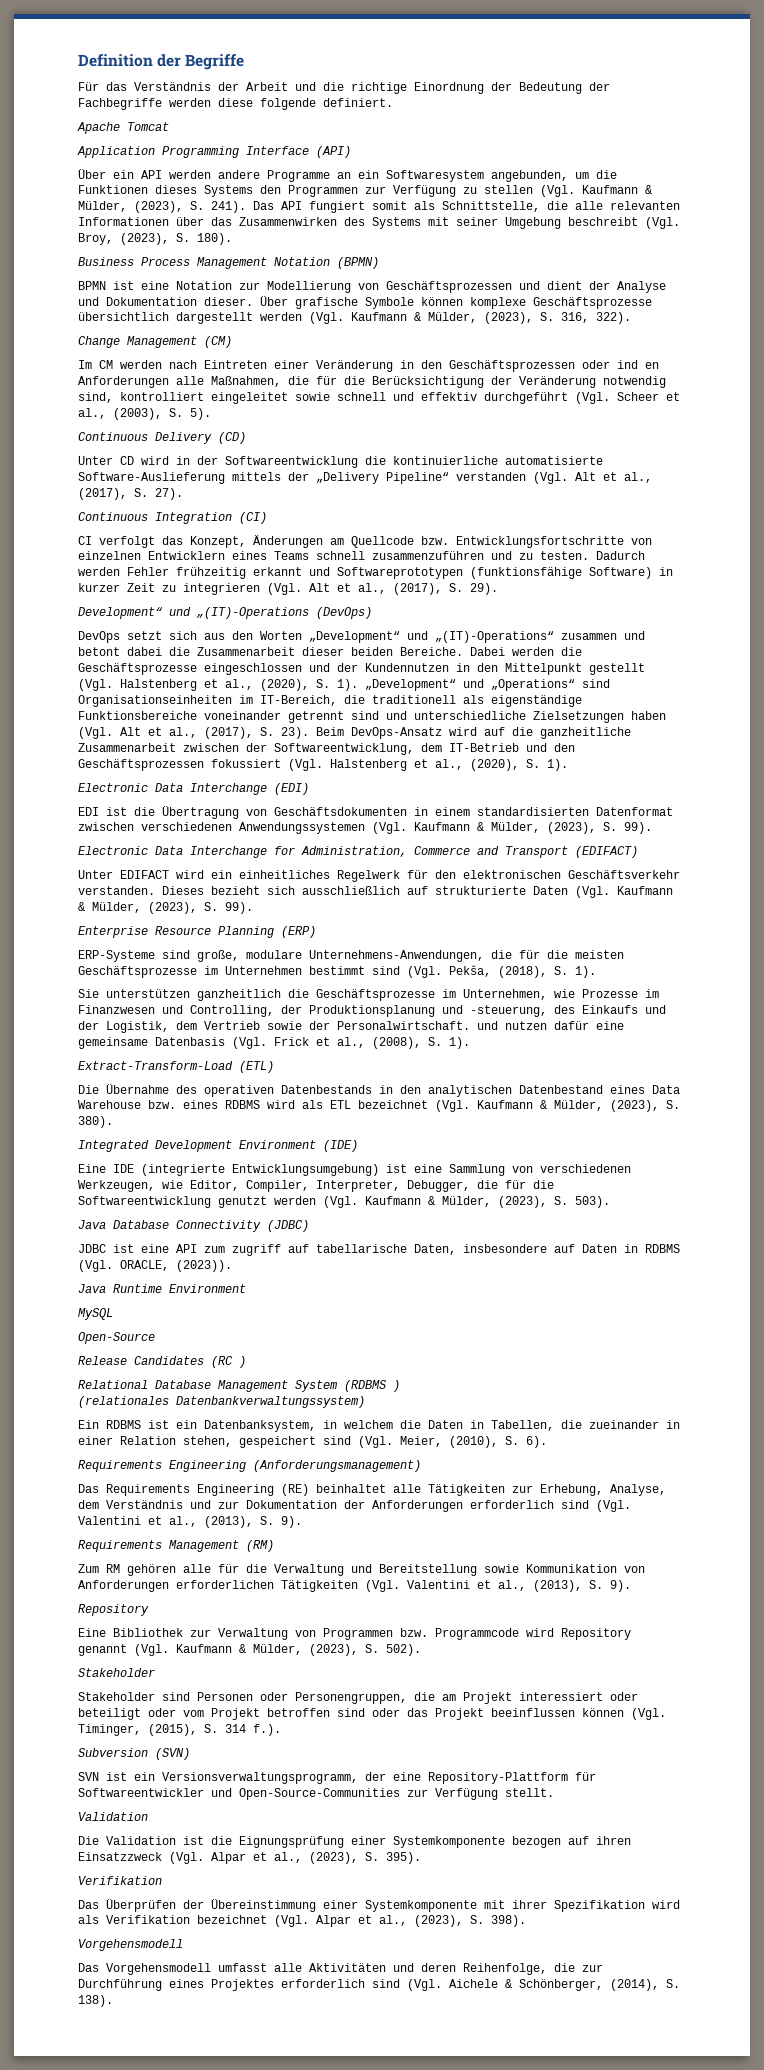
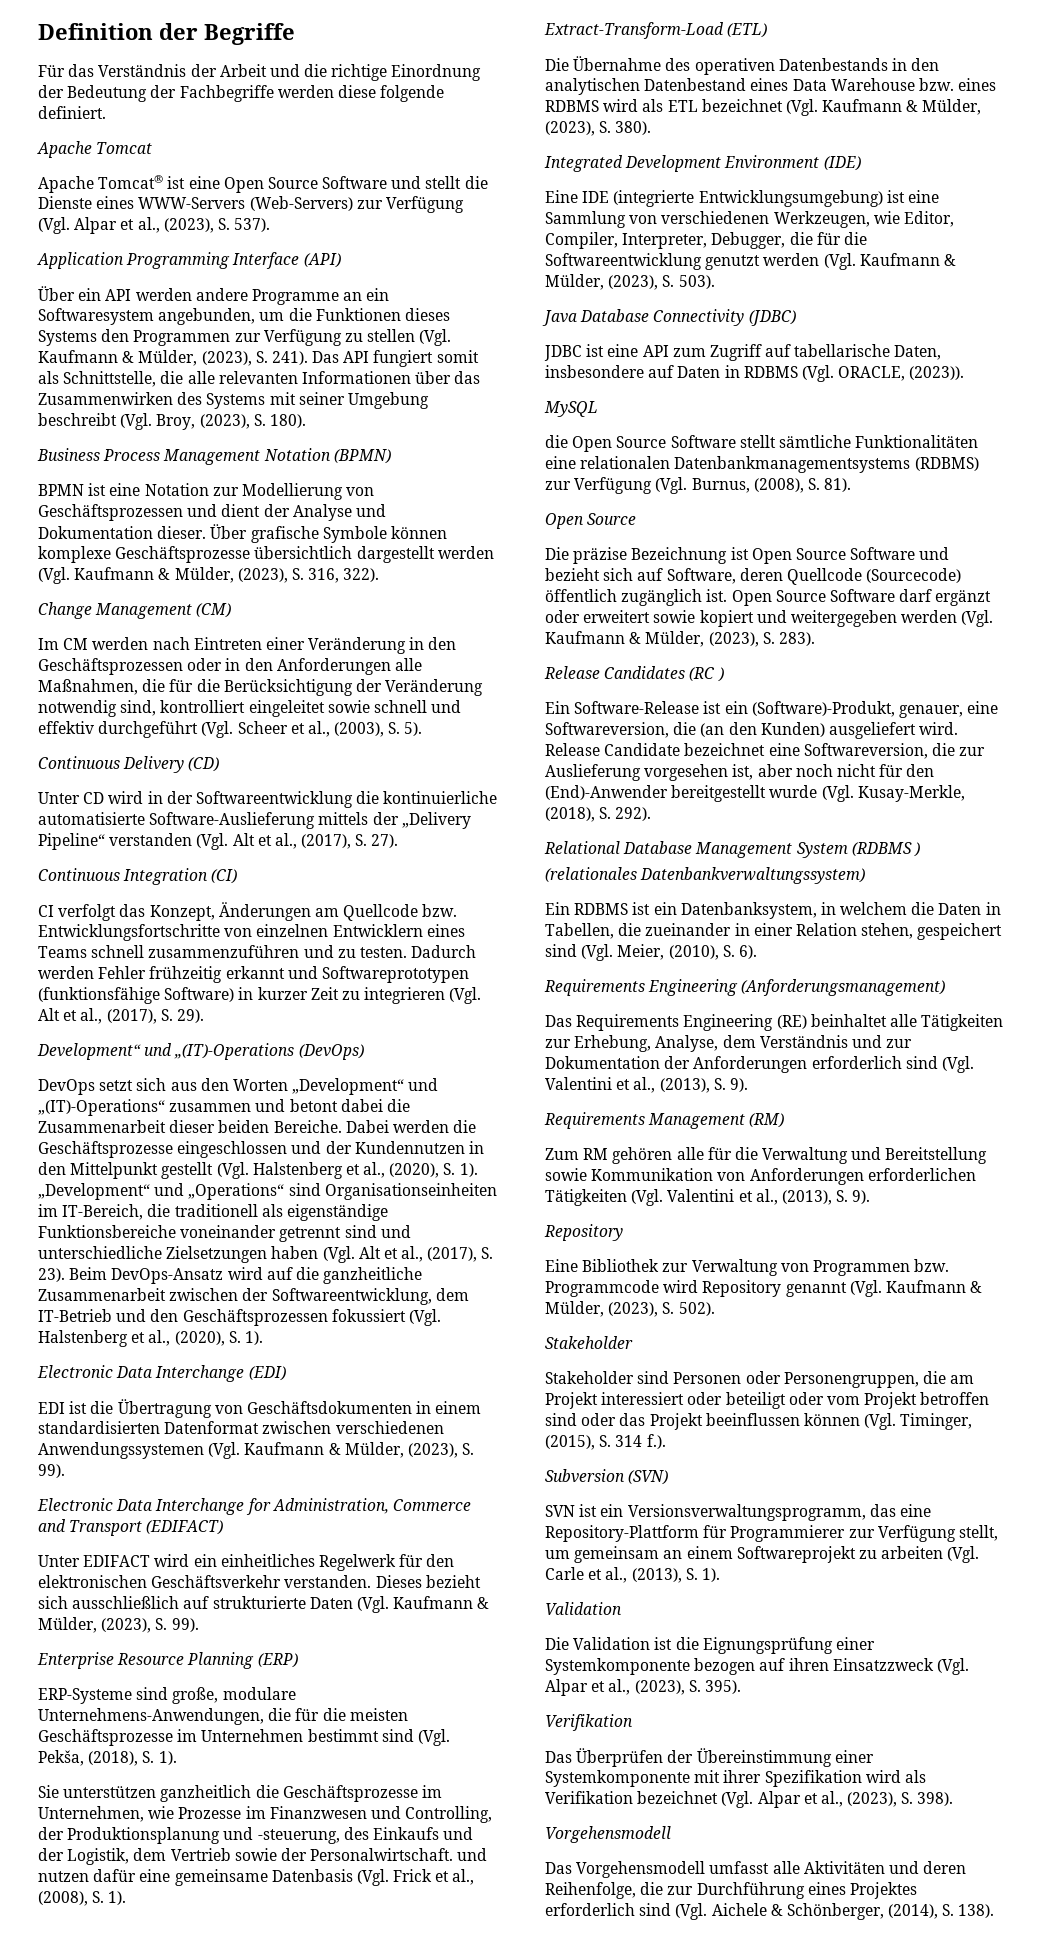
(169, 126) none -> [38,175,488,193] [38,196,464,213] [38,217,271,234] // Apache Tomcat® ist eine Open Source Software und stellt die Dienste eines WWW-Servers (Web-Servers) zur Verfügung (Vgl. Alpar et al., (2023), S. 537).
[617,360,659,369] ind en -> [225,658,273,671] in den
[232,1244,281,1256] zugriff -> [709,344,762,361] Zugriff
[78,1284,246,1293] [78,1308,113,1320] [78,1332,155,1344] [78,1356,246,1368] Java Runtime Environment // MySQL // Open-Source // Release Candidates (RC ) -> [544,401,598,417] [545,435,979,452] [545,456,979,473] [545,477,852,494] [545,513,637,529] [545,547,950,564] [545,568,962,585] [545,589,992,606] [545,610,994,627] [545,631,815,647] [544,666,724,682] [545,701,999,718] [545,722,959,739] [545,743,986,759] [545,764,935,781] [545,785,965,802] [545,807,652,822] MySQL // die Open Source Software stellt sämtliche Funktionalitäten eine relationalen Datenbankmanagementsystems (RDBMS) zur Verfügung (Vgl. Burnus, (2008), S. 81). // Open Source // Die präzise Bezeichnung ist Open Source Software und bezieht sich auf Software, deren Quellcode (Sourcecode) öffentlich zugänglich ist. Open Source Software darf ergänzt oder erweitert sowie kopiert und weitergegeben werden (Vgl. Kaufmann & Mülder, (2023), S. 283). // Release Candidates (RC ) // Ein Software-Release ist ein (Software)-Produkt, genauer, eine Softwareversion, die (an den Kunden) ausgeliefert wird. Release Candidate bezeichnet eine Softwareversion, die zur Auslieferung vorgesehen ist, aber noch nicht für den (End)-Anwender bereitgestellt wurde (Vgl. Kusay-Merkle, (2018), S. 292).
[365,1772,386,1781] der -> [869,1504,896,1517] das
[78,1788,554,1800] Softwareentwickler und Open-Source-Communities zur Verfügung stellt. -> [730,1525,998,1542] [545,1546,980,1563] [545,1567,720,1583] Programmierer zur Verfügung stellt, um gemeinsam an einem Softwareprojekt zu arbeiten (Vgl. Carle et al., (2013), S. 1).

